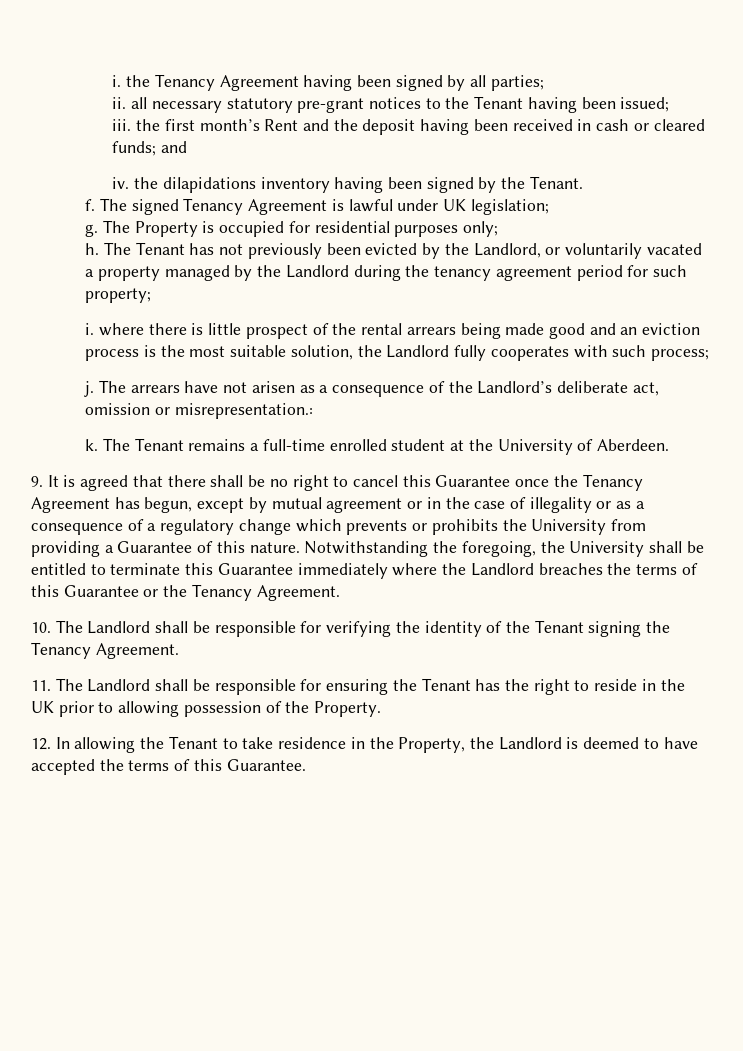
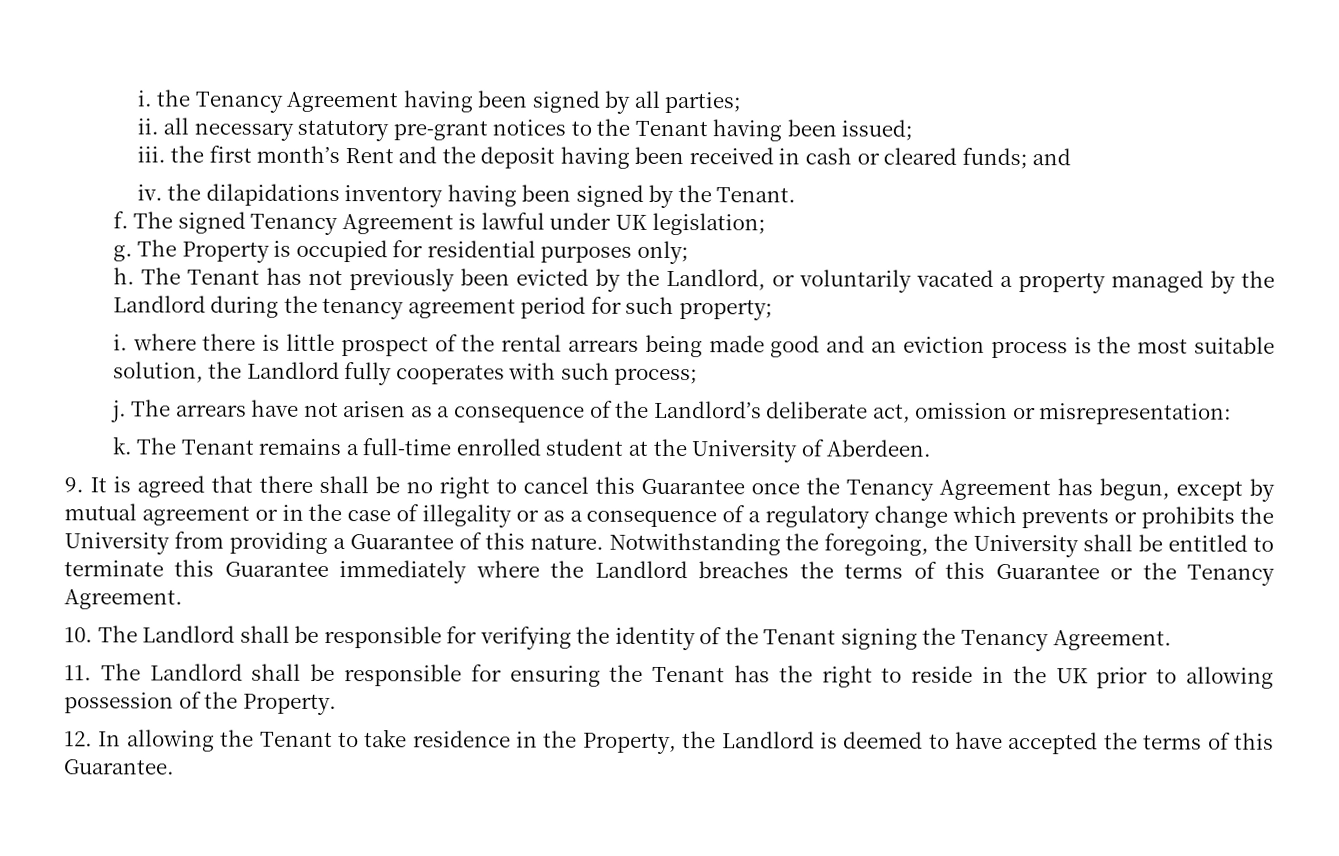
[174,403,313,419] misrepresentation.: -> [1039,403,1233,425] misrepresentation:

